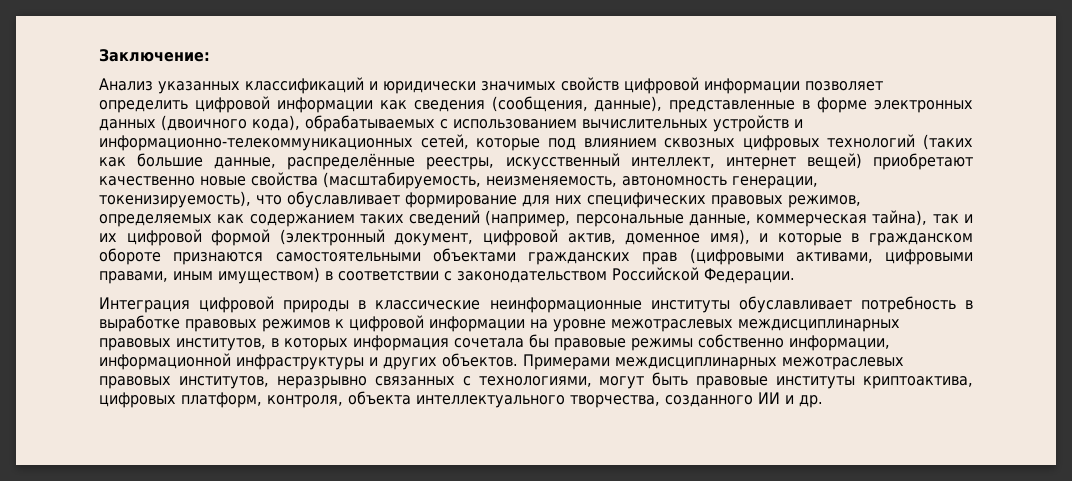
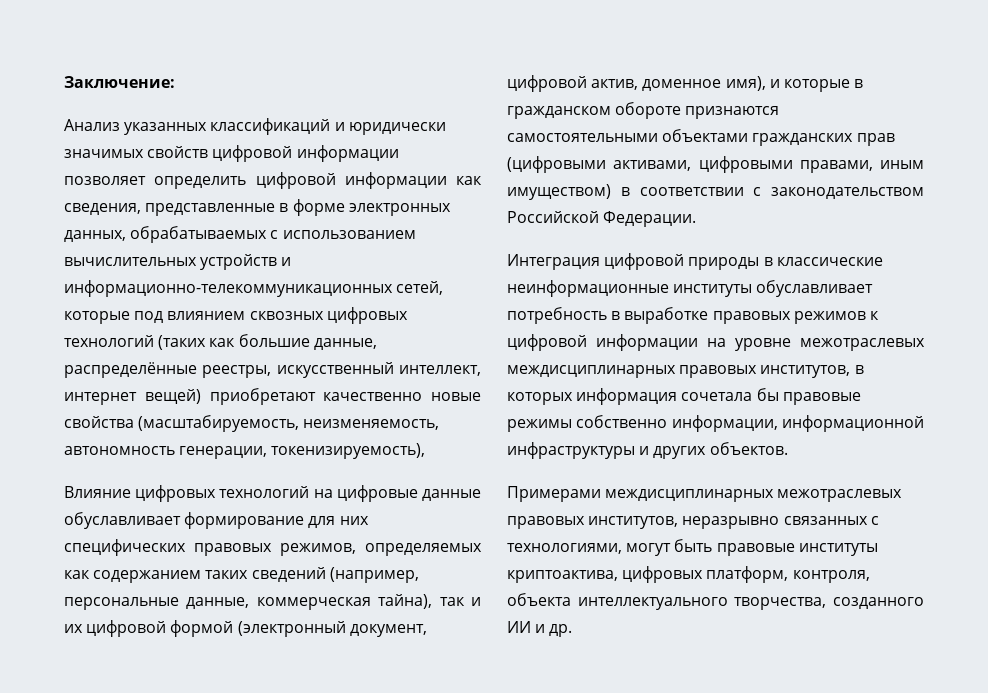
[413,96,663,112] сведения (сообщения, данные), -> [64,203,141,215] сведения,
[99,115,300,131] данных (двоичного кода), -> [64,230,126,242] данных,
[256,195,282,205] что -> [64,485,481,502] // Влияние цифровых технологий на цифровые данные
(518, 360) none -> (788, 448) //

